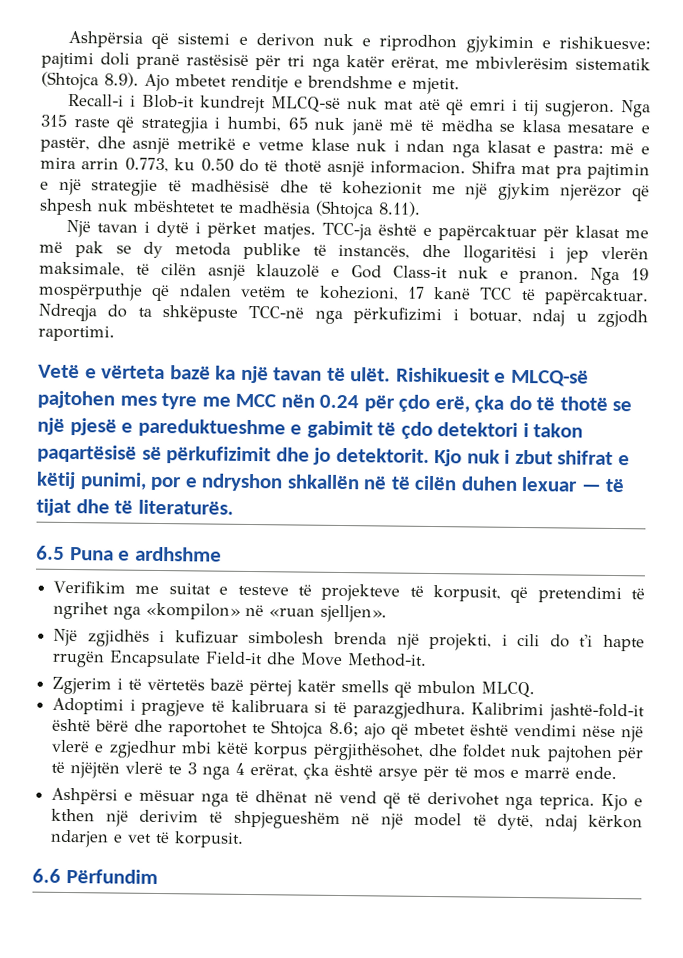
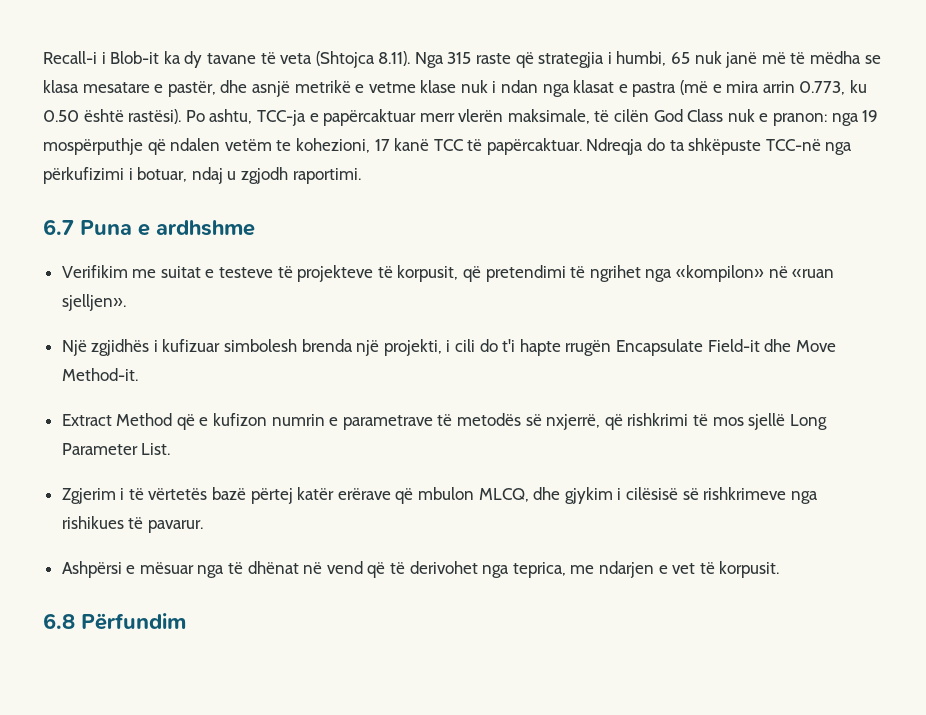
[68,30,651,54] [41,52,651,72] [41,71,460,95] [68,93,616,117] Ashpërsia që sistemi e derivon nuk e riprodhon gjykimin e rishikuesve: pajtimi doli pranë rastësisë për tri nga katër erërat, me mbivlerësim sistematik (Shtojca 8.9). Ajo mbetet renditje e brendshme e mjetit. // Recall-i i Blob-it kundrejt MLCQ-së nuk mat atë që emri i tij sugjeron. -> [43,51,411,68] Recall-i i Blob-it ka dy tavane të veta (Shtojca 8.11).
[552,142,635,158] pastra: më -> [632,80,709,97] pastra (më
[238,158,650,181] [40,178,650,202] [39,198,421,220] [66,219,649,242] [39,241,649,264] [39,261,621,286] do të thotë asnjë informacion. Shifra mat pra pajtimin e një strategjie të madhësisë dhe të kohezionit me një gjykim njerëzor që shpesh nuk mbështetet te madhësia (Shtojca 8.11). // Një tavan i dytë i përket matjes. TCC-ja është e papërcaktuar për klasat me më pak se dy metoda publike të instancës, dhe llogaritësi i jep vlerën maksimale, të cilën asnjë klauzolë e God Class-it nuk e pranon. Nga -> [83,109,859,126] është rastësi). Po ashtu, TCC-ja e papërcaktuar merr vlerën maksimale, të cilën God Class nuk e pranon: nga
[38,364,589,387] [37,390,633,413] [37,417,584,439] [37,444,630,467] [36,471,626,493] [36,498,234,517] [36,545,65,560] Vetë e vërteta bazë ka një tavan të ulët. Rishikuesit e MLCQ-së pajtohen mes tyre me MCC nën 0.24 për çdo erë, çka do të thotë se një pjesë e pareduktueshme e gabimit të çdo detektori i takon paqartësisë së përkufizimit dhe jo detektorit. Kjo nuk i zbut shifrat e këtij punimi, por e ndryshon shkallën në të cilën duhen lexuar — të tijat dhe të literaturës. // 6.5 -> [43,219,74,235] 6.7
(428, 660) none -> [61,413,827,430] [61,443,171,455] // Extract Method që e kufizon numrin e parametrave të metodës së nxjerrë, që rishkrimi të mos sjellë Long Parameter List.
[341,680,390,693] smells -> [337,488,391,500] erërave
[481,681,536,698] [52,697,645,722] [52,718,644,743] [51,739,644,763] [51,761,618,782] MLCQ. // Adoptimi i pragjeve të kalibruara si të parazgjedhura. Kalibrimi jashtë-fold-it është bërë dhe raportohet te Shtojca 8.6; ajo që mbetet është vendimi nëse një vlerë e zgjedhur mbi këtë korpus përgjithësohet, dhe foldet nuk pajtohen për të njëjtën vlerë te 3 nga 4 erërat, çka është arsye për të mos e marrë ende. -> [478,487,818,504] [61,516,203,533] MLCQ, dhe gjykim i cilësisë së rishkrimeve nga rishikues të pavarur.
[538,793,644,812] [51,808,643,832] teprica. Kjo e kthen një derivim të shpjegueshëm në një model të dytë, ndaj kërkon -> [512,562,595,578] teprica, me
[32,868,61,883] 6.6 -> [43,613,75,629] 6.8

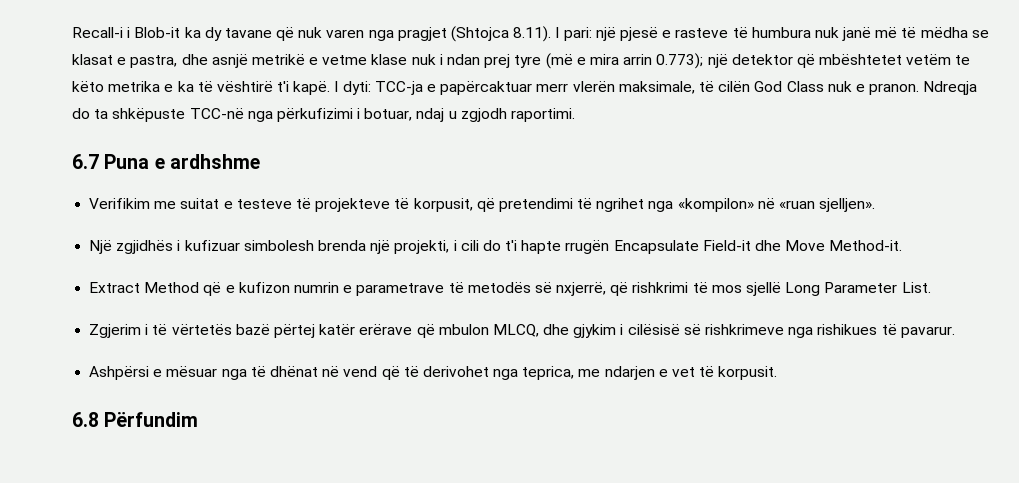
[260,51,691,68] të veta (Shtojca 8.11). Nga 315 raste që strategjia i humbi, 65 -> [276,26,811,42] që nuk varen nga pragjet (Shtojca 8.11). I pari: një pjesë e rasteve të humbura
[43,80,216,97] klasa mesatare e pastër, -> [72,54,178,68] klasat e pastra,
[542,80,867,97] [43,109,253,124] nga klasat e pastra (më e mira arrin 0.773, ku 0.50 është rastësi). Po ashtu, -> [484,53,971,69] [72,81,371,95] prej tyre (më e mira arrin 0.773); një detektor që mbështetet vetëm te këto metrika e ka të vështirë t'i kapë. I dyti:
[773,110,879,126] [43,138,582,155] pranon: nga 19 mospërputhje që ndalen vetëm te kohezioni, 17 kanë TCC të papërcaktuar. -> [869,83,920,95] pranon.

